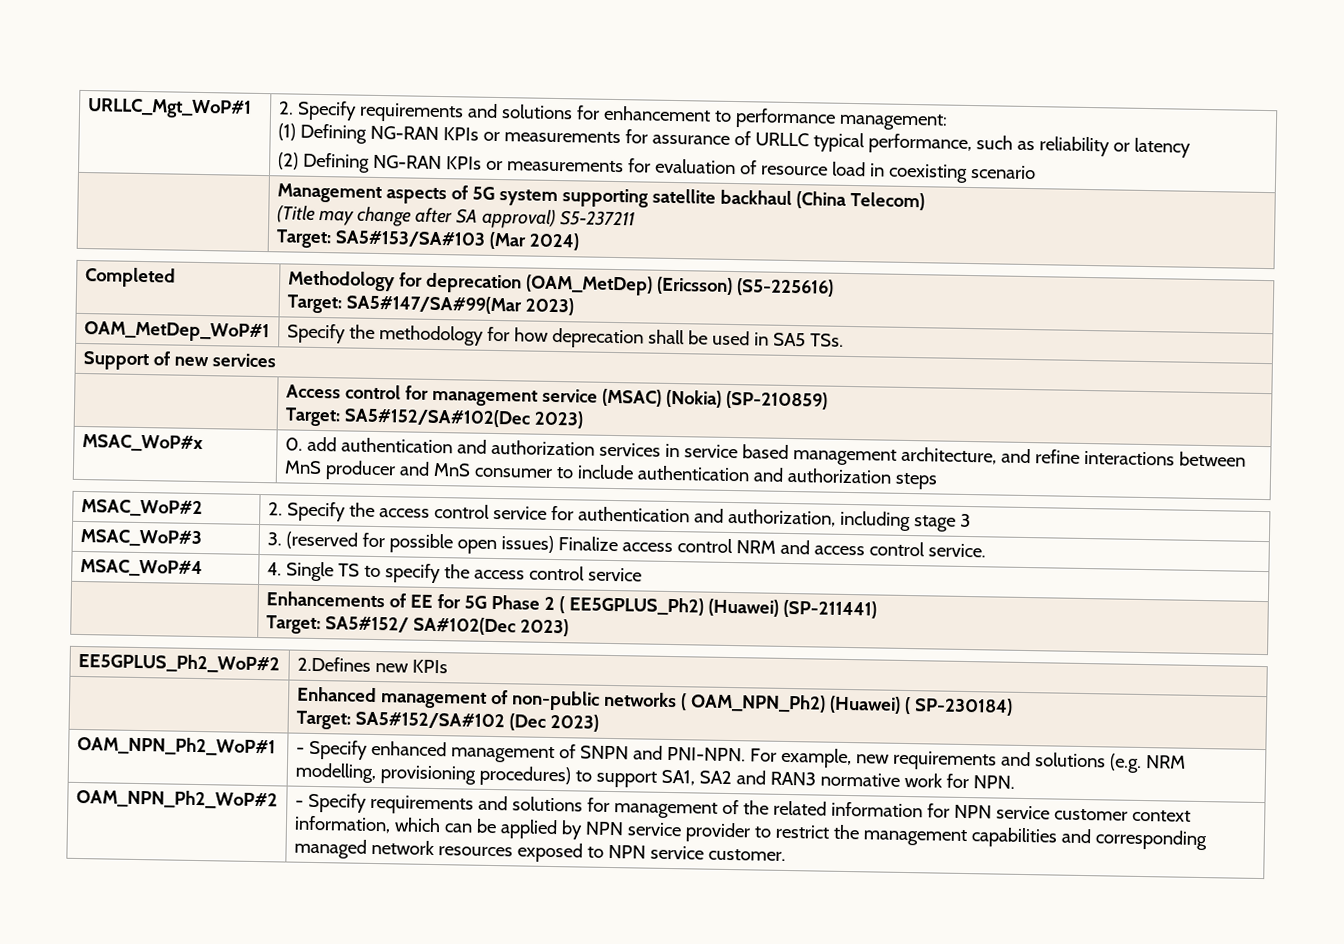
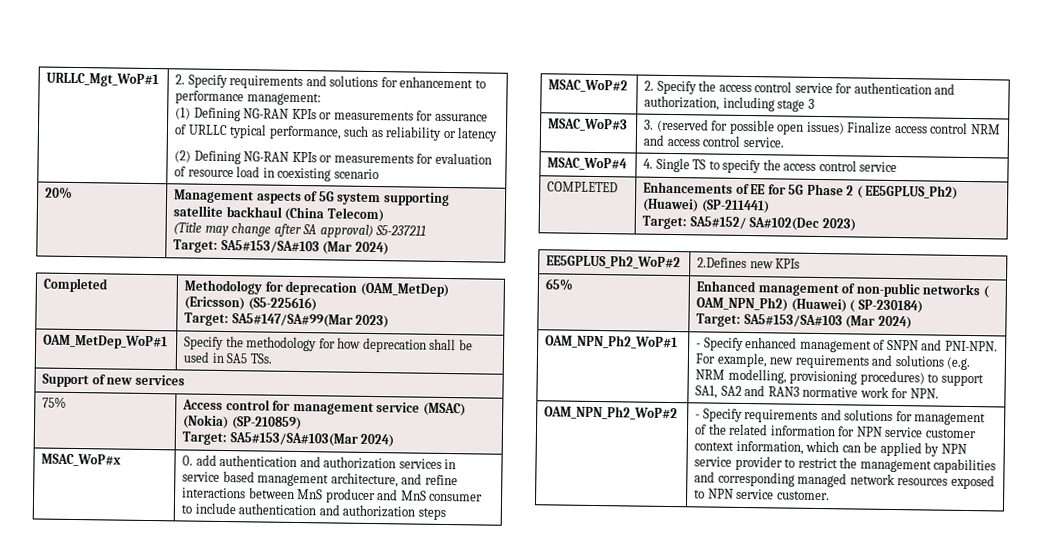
(1036, 172) none -> [45,186,74,199] 20%
(276, 360) none -> [42,396,68,408] 75%
[343,407,584,429] SA5#152/SA#102(Dec 2023) -> [229,432,395,448] SA5#153/SA#103(Mar 2024)
(642, 574) none -> [547,181,619,193] COMPLETED
(448, 666) none -> [545,278,575,291] 65%
[354,711,599,732] SA5#152/SA#102 (Dec 2023) -> [743,313,912,330] SA5#153/SA#103 (Mar 2024)

